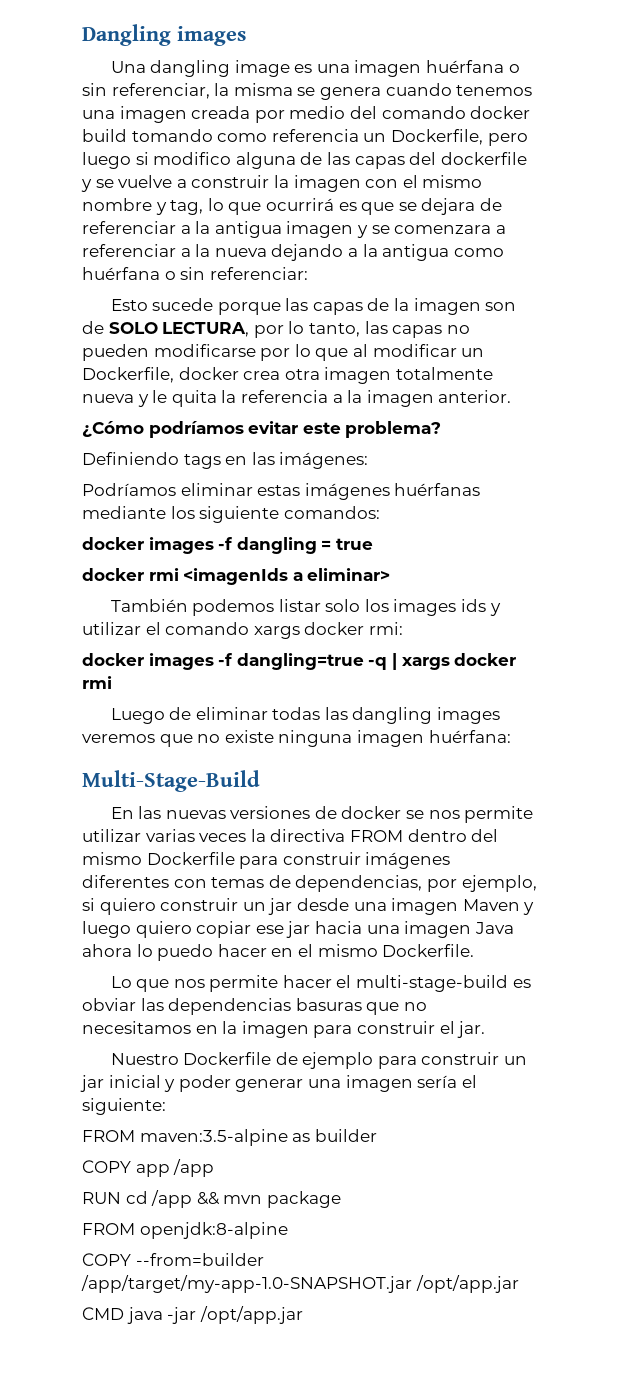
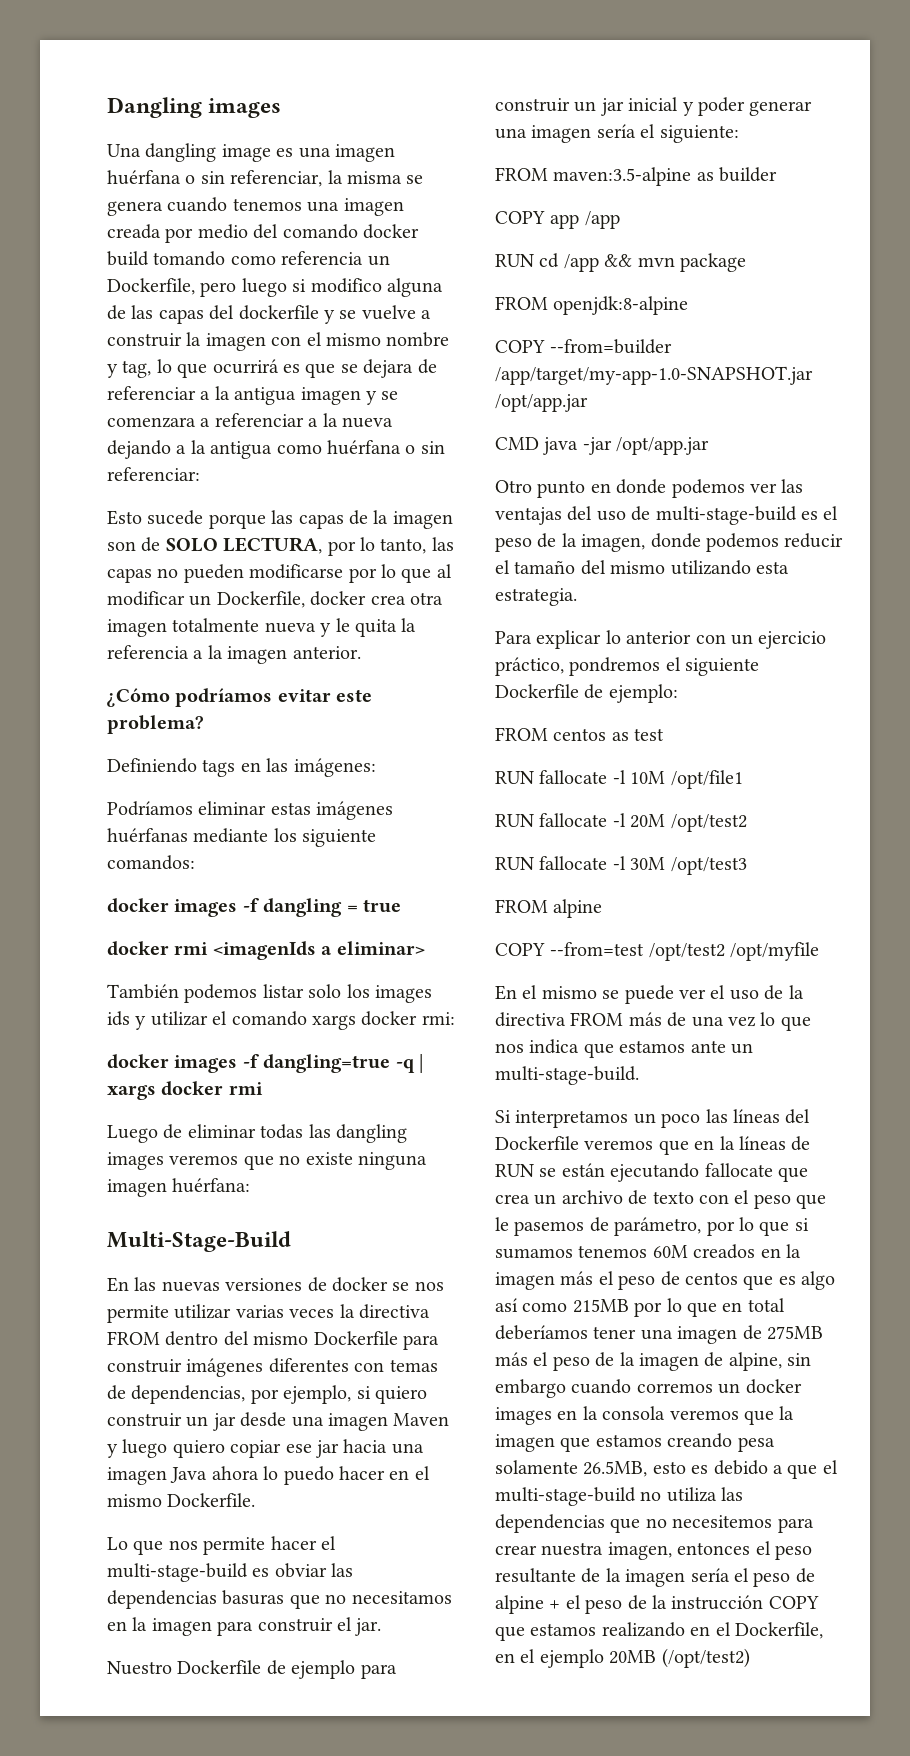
(303, 1315) none -> [495,479,804,498] [495,506,839,525] [495,533,844,552] [495,560,789,575] [495,588,577,606] [495,630,827,649] [495,657,760,676] [495,684,678,703] [495,727,665,741] [495,770,743,789] [495,813,747,832] [495,856,747,875] [495,899,603,918] [495,942,820,961] [495,985,804,1004] [495,1012,811,1031] [495,1039,753,1058] [495,1066,639,1085] [495,1109,811,1128] [495,1136,811,1155] [495,1163,808,1182] [495,1190,827,1209] [495,1217,809,1236] [495,1244,801,1259] [495,1271,836,1290] [495,1298,785,1317] [495,1325,823,1344] [495,1352,812,1371] [495,1379,802,1398] [495,1406,795,1425] [495,1433,775,1452] [495,1460,838,1479] [495,1487,744,1506] [495,1514,814,1533] [495,1541,812,1560] [495,1568,815,1587] [495,1595,819,1614] [495,1622,823,1641] [495,1648,750,1668] // Otro punto en donde podemos ver las ventajas del uso de multi-stage-build es el peso de la imagen, donde podemos reducir el tamaño del mismo utilizando esta estrategia. // Para explicar lo anterior con un ejercicio práctico, pondremos el siguiente Dockerfile de ejemplo: // FROM centos as test // RUN fallocate -l 10M /opt/file1 // RUN fallocate -l 20M /opt/test2 // RUN fallocate -l 30M /opt/test3 // FROM alpine // COPY --from=test /opt/test2 /opt/myfile // En el mismo se puede ver el uso de la directiva FROM más de una vez lo que nos indica que estamos ante un multi-stage-build. // Si interpretamos un poco las líneas del Dockerfile veremos que en la líneas de RUN se están ejecutando fallocate que crea un archivo de texto con el peso que le pasemos de parámetro, por lo que si sumamos tenemos 60M creados en la imagen más el peso de centos que es algo así como 215MB por lo que en total deberíamos tener una imagen de 275MB más el peso de la imagen de alpine, sin embargo cuando corremos un docker images en la consola veremos que la imagen que estamos creando pesa solamente 26.5MB, esto es debido a que el multi-stage-build no utiliza las dependencias que no necesitemos para crear nuestra imagen, entonces el peso resultante de la imagen sería el peso de alpine + el peso de la instrucción COPY que estamos realizando en el Dockerfile, en el ejemplo 20MB (/opt/test2)

